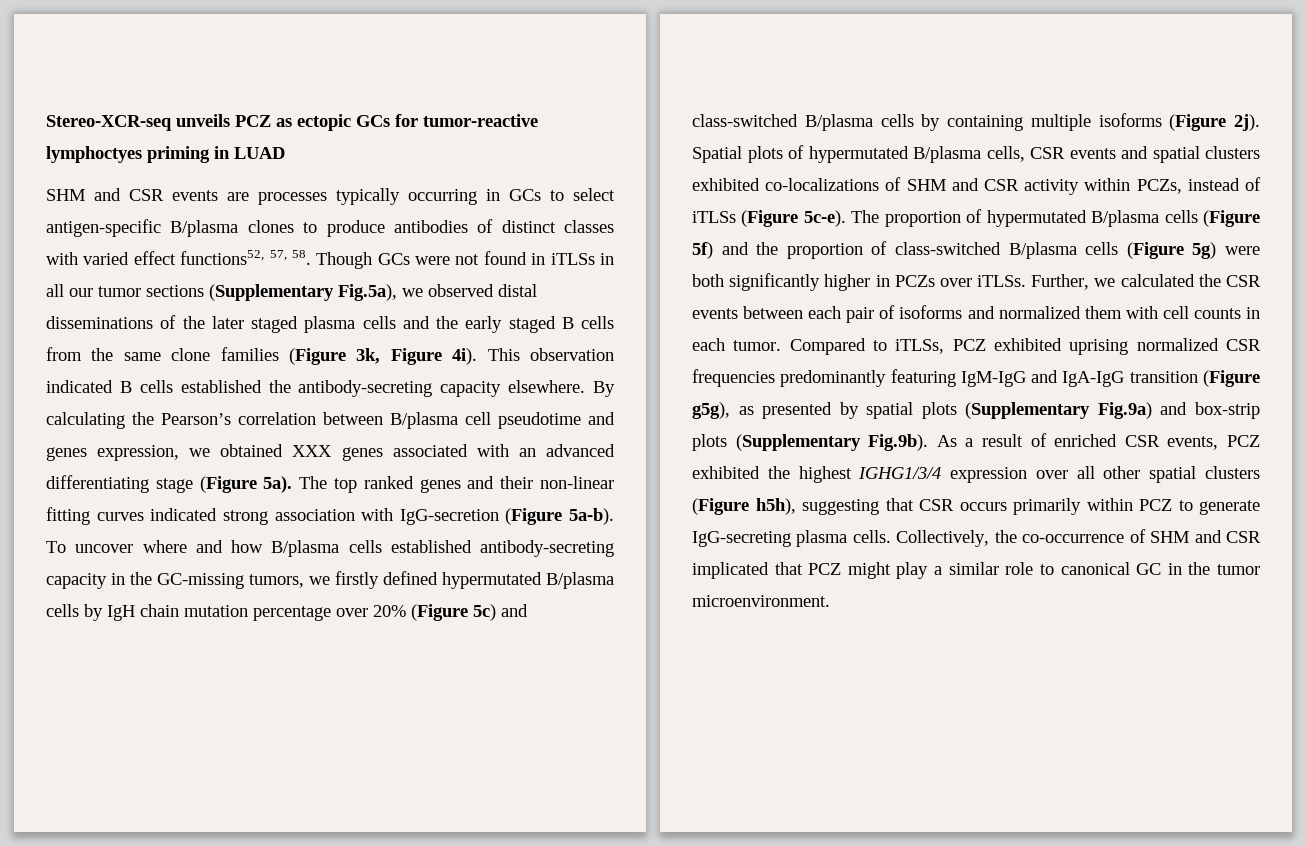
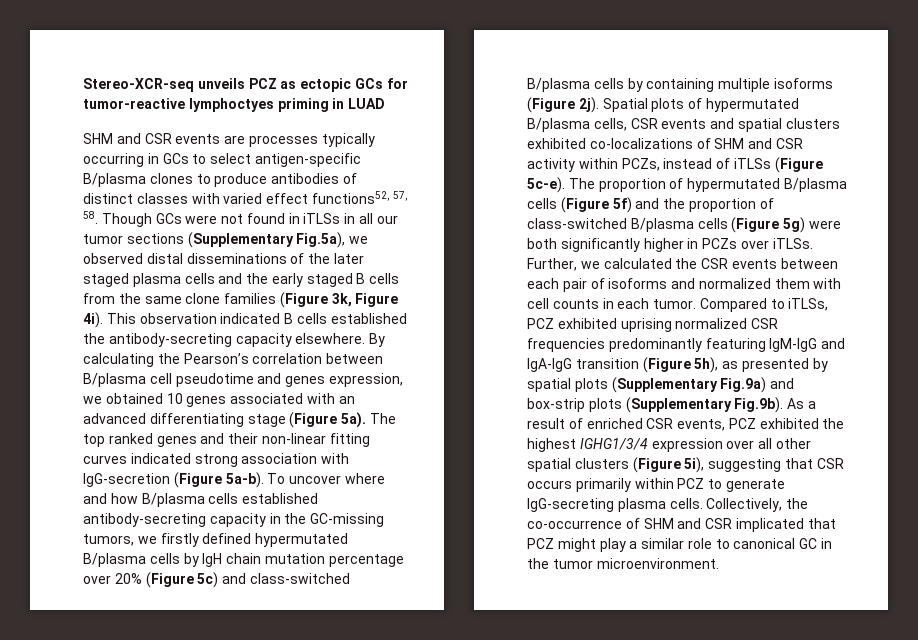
[292,445,333,457] XXX -> [166,393,183,404] 10
[692,402,730,419] g5g), -> [694,357,719,373] 5h),
[755,498,796,515] h5h), -> [684,457,705,473] 5i),

